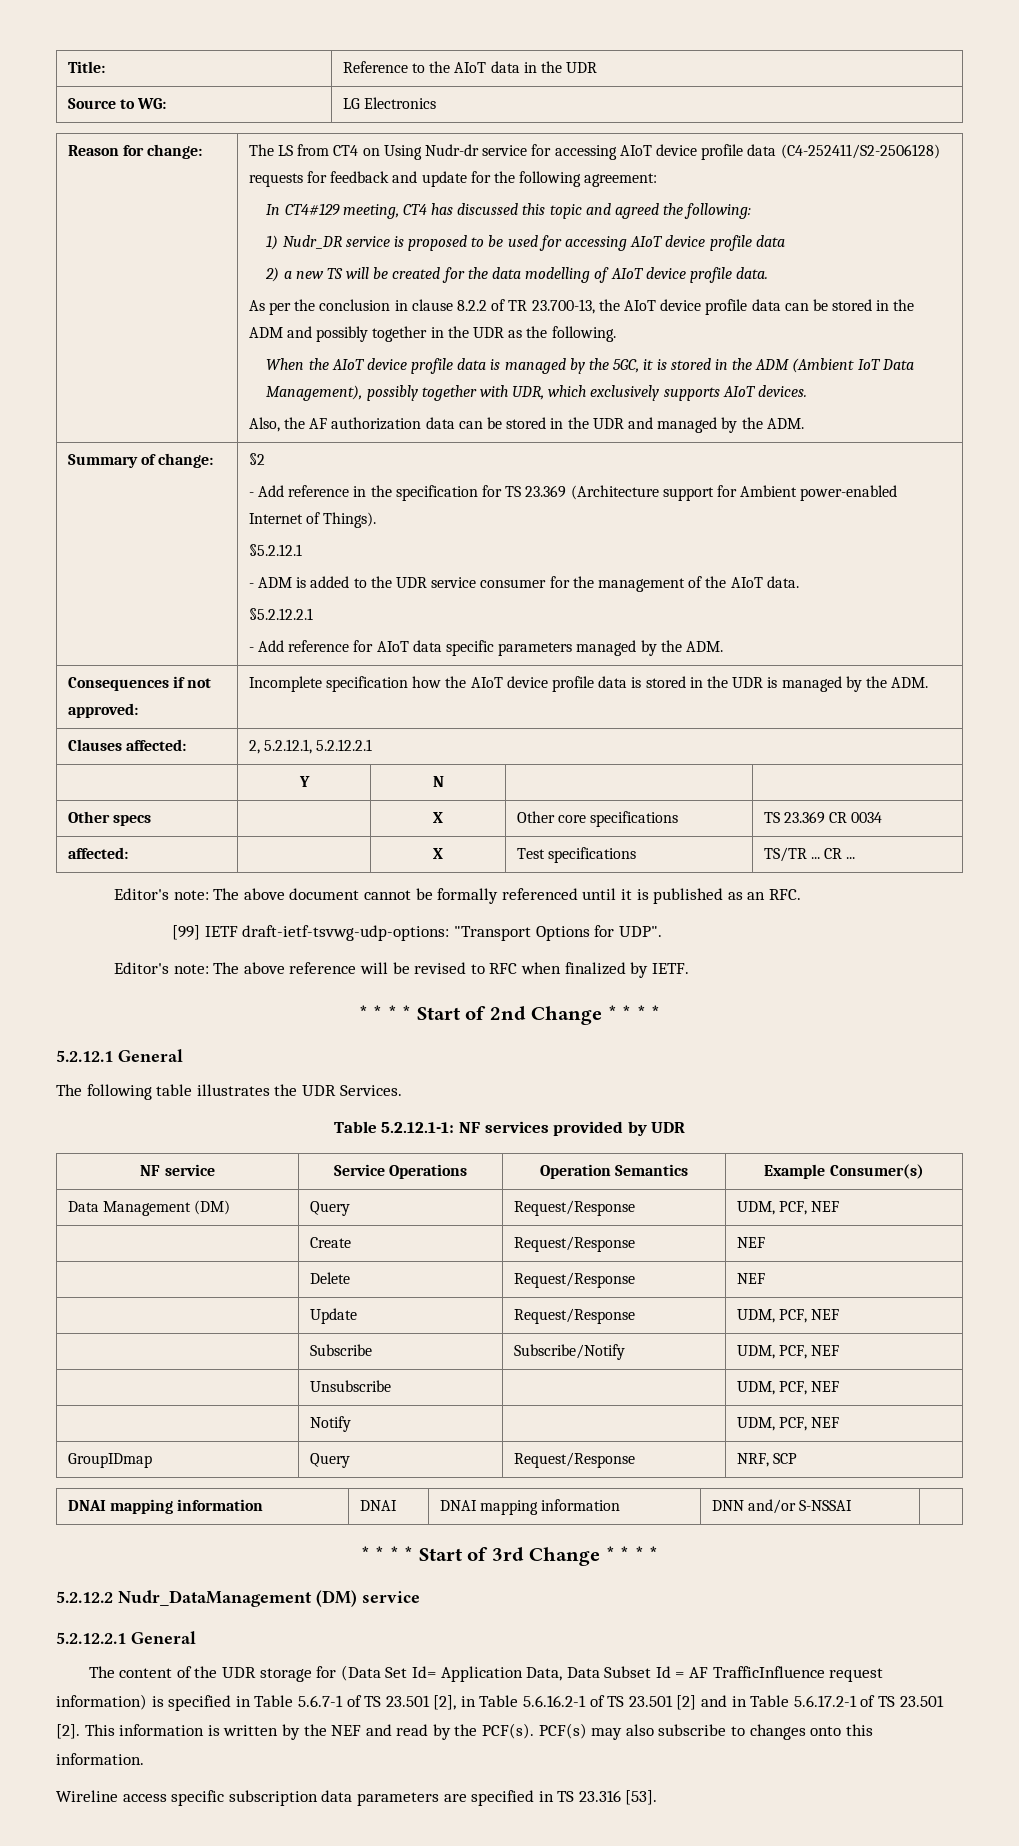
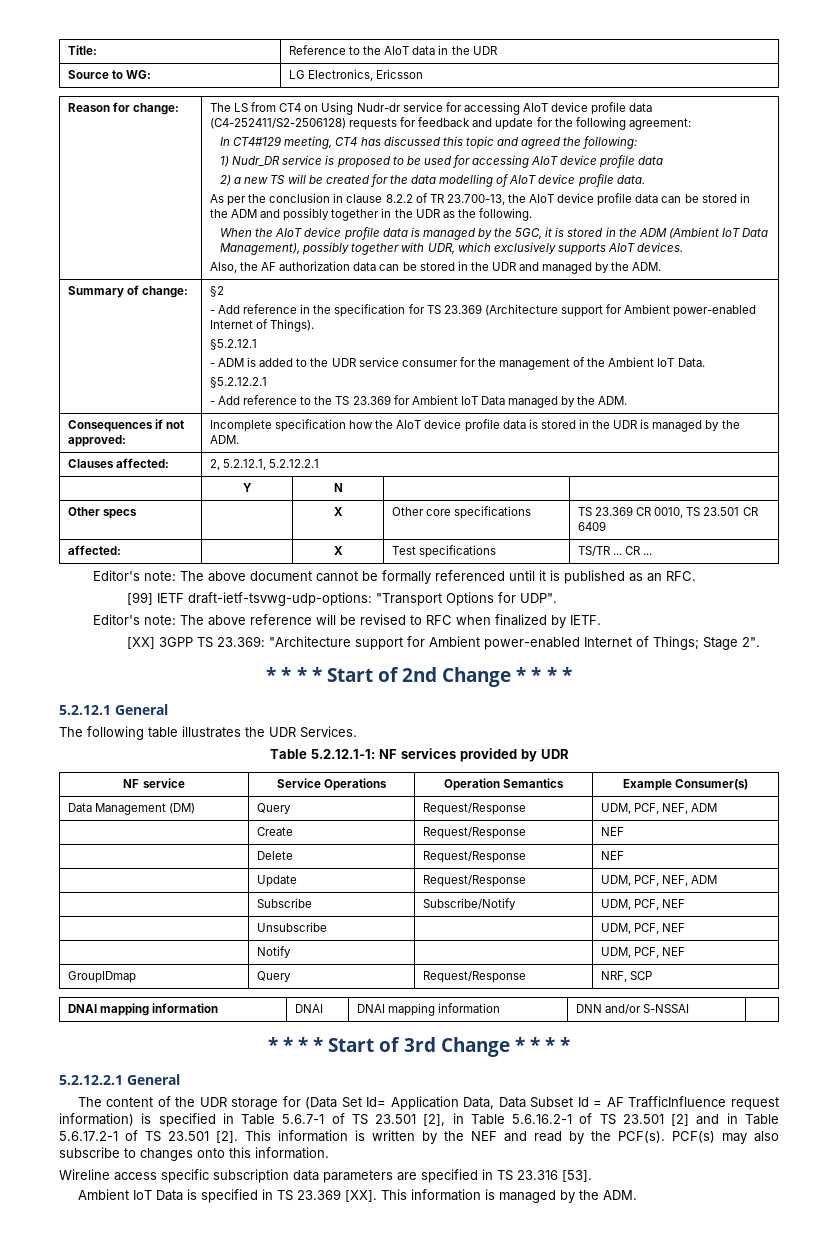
[364,97,437,109] Electronics -> [308,69,424,81] Electronics, Ericsson
[730,576,799,588] AIoT data. -> [608,357,705,367] Ambient IoT Data.
[353,640,573,656] for AIoT data specific parameters -> [300,395,505,405] to the TS 23.369 for Ambient IoT Data
[851,812,883,823] 0034 -> [654,507,759,518] [577,521,606,531] 0010, TS 23.501 CR 6409
(689, 968) none -> [126,636,760,650] // [XX] 3GPP TS 23.369: "Architecture support for Ambient power-enabled Internet of Things; Stage 2".
[811,1201,840,1212] NEF -> [662,803,718,814] NEF, ADM
[811,1309,840,1320] NEF -> [662,875,718,886] NEF, ADM
[56,1590,420,1607] // 5.2.12.2 Nudr_DataManagement (DM) service -> (571, 1044) none
(658, 1797) none -> [77,1189,637,1203] // Ambient IoT Data is specified in TS 23.369 [XX]. This information is managed by the ADM.

